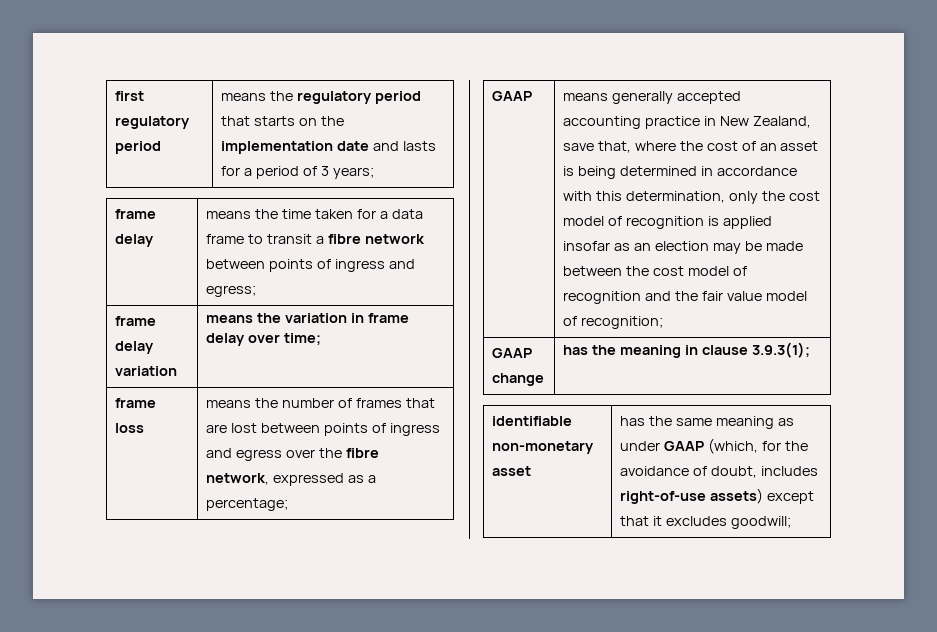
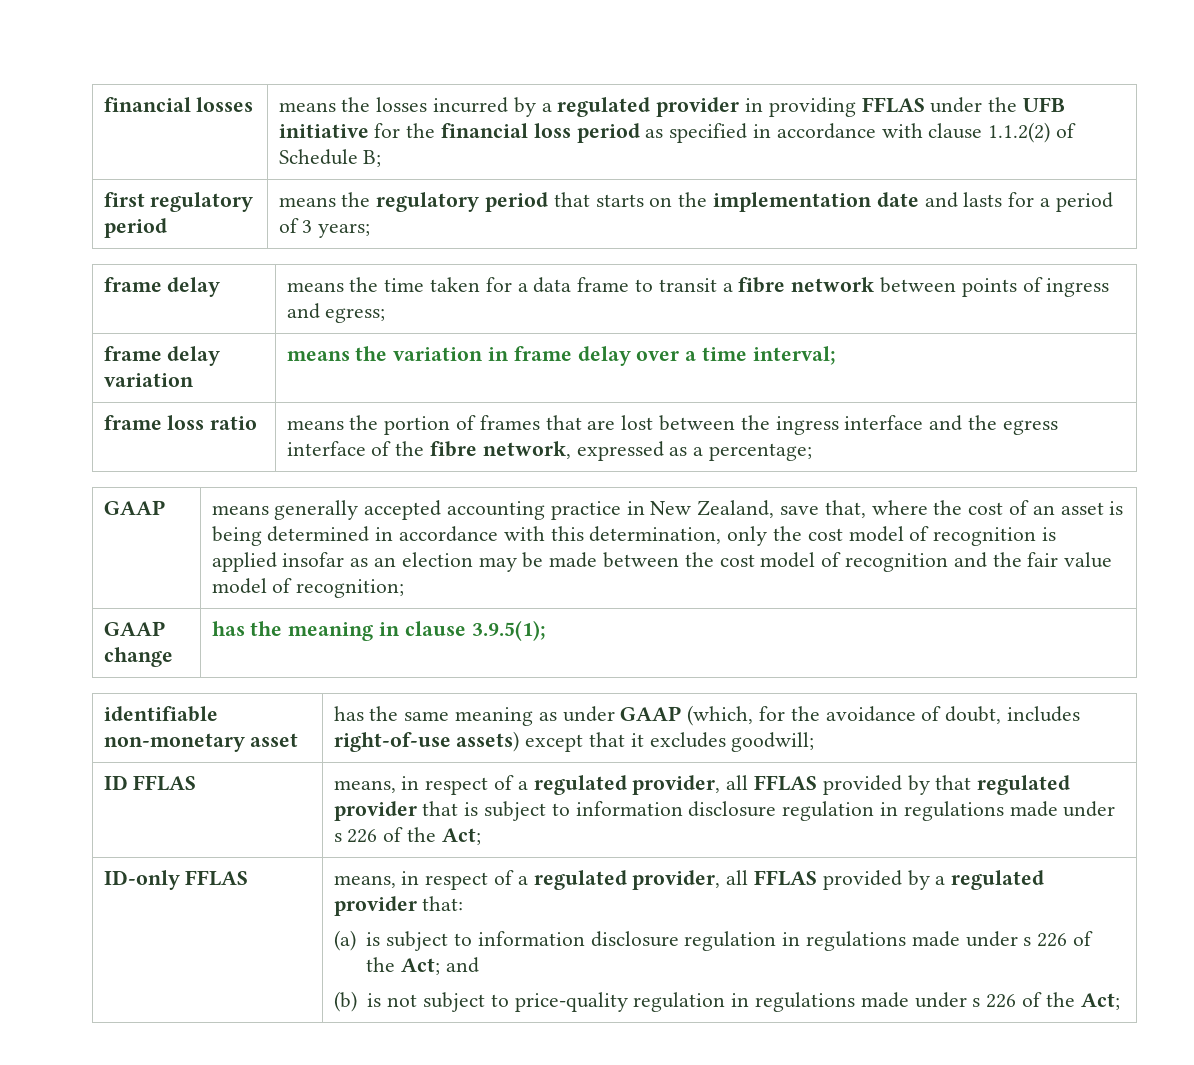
(115, 96) none -> [103,97,254,112] [278,97,1066,117] [278,122,1077,143] [278,149,382,167] financial losses | means the losses incurred by a regulated provider in providing FFLAS under the UFB initiative for the financial loss period as specified in accordance with clause 1.1.2(2) of Schedule B; //
[283,333,321,345] time; -> [685,346,836,365] a time interval;
[206,398,334,408] | means the number -> [210,416,258,430] [286,415,451,435] ratio | means the portion
[323,423,440,436] [206,448,315,461] points of ingress and egress over -> [740,415,1058,435] [286,441,392,456] the ingress interface and the egress interface of
[751,342,810,358] 3.9.3(1); -> [471,620,546,641] 3.9.5(1);
(791, 522) none -> [103,775,197,791] [333,775,1071,795] [333,801,1116,821] [333,827,481,845] [103,870,249,890] [333,870,1045,890] [333,896,464,916] [333,930,1093,951] [366,957,479,975] [333,991,1120,1012] // ID FFLAS | means, in respect of a regulated provider, all FFLAS provided by that regulated provider that is subject to information disclosure regulation in regulations made under s 226 of the Act; // ID-only FFLAS | means, in respect of a regulated provider, all FFLAS provided by a regulated provider that: // (a) is subject to information disclosure regulation in regulations made under s 226 of the Act; and // (b) is not subject to price-quality regulation in regulations made under s 226 of the Act;

